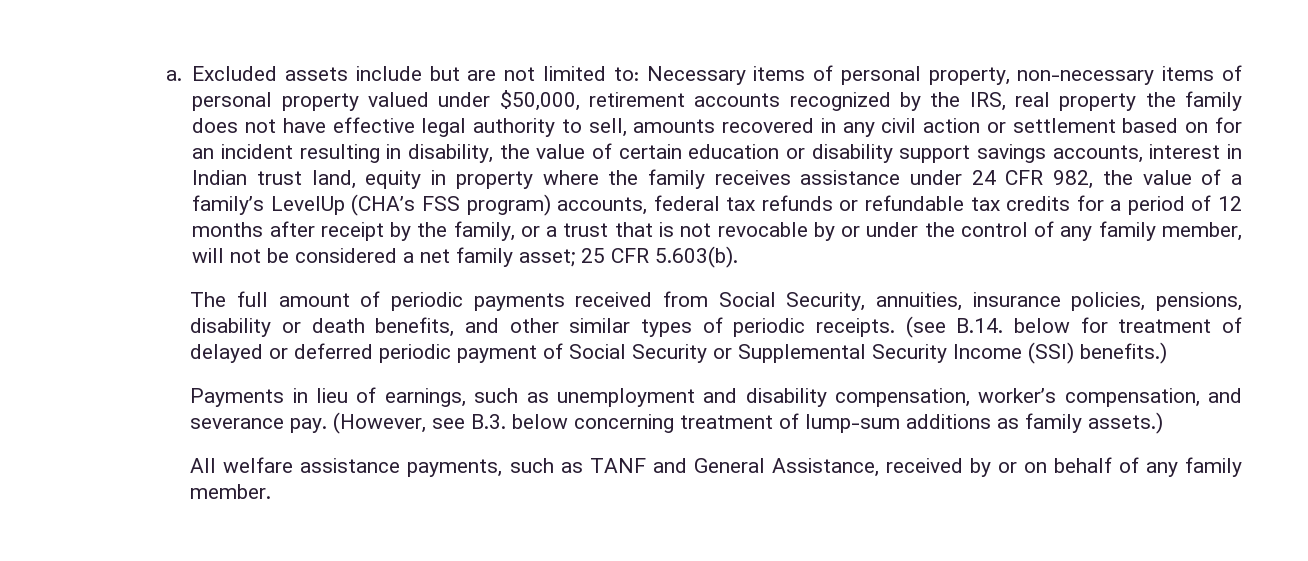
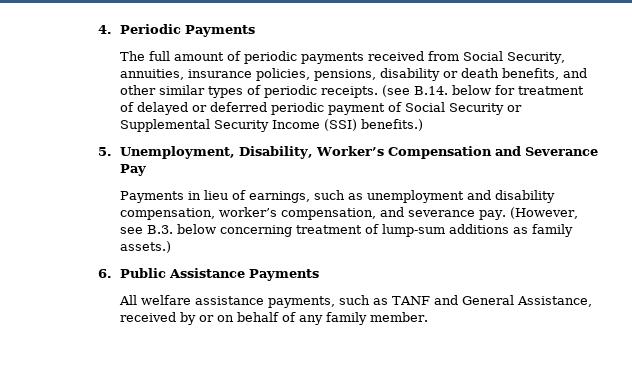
[165,65,1242,85] [192,90,1242,111] [192,117,1242,137] [192,143,1243,163] [192,169,1242,189] [192,194,1243,216] [192,221,1242,241] [192,246,739,268] a. Excluded assets include but are not limited to: Necessary items of personal property, non-necessary items of personal property valued under $50,000, retirement accounts recognized by the IRS, real property the family does not have effective legal authority to sell, amounts recovered in any civil action or settlement based on for an incident resulting in disability, the value of certain education or disability support savings accounts, interest in Indian trust land, equity in property where the family receives assistance under 24 CFR 982, the value of a family’s LevelUp (CHA’s FSS program) accounts, federal tax refunds or refundable tax credits for a period of 12 months after receipt by the family, or a trust that is not revocable by or under the control of any family member, will not be considered a net family asset; 25 CFR 5.603(b). -> [98,24,256,37] 4. Periodic Payments
(1168, 353) none -> [98,146,599,159] [120,164,147,176] // 5. Unemployment, Disability, Worker’s Compensation and Severance Pay
(1164, 423) none -> [98,268,320,281] // 6. Public Assistance Payments

